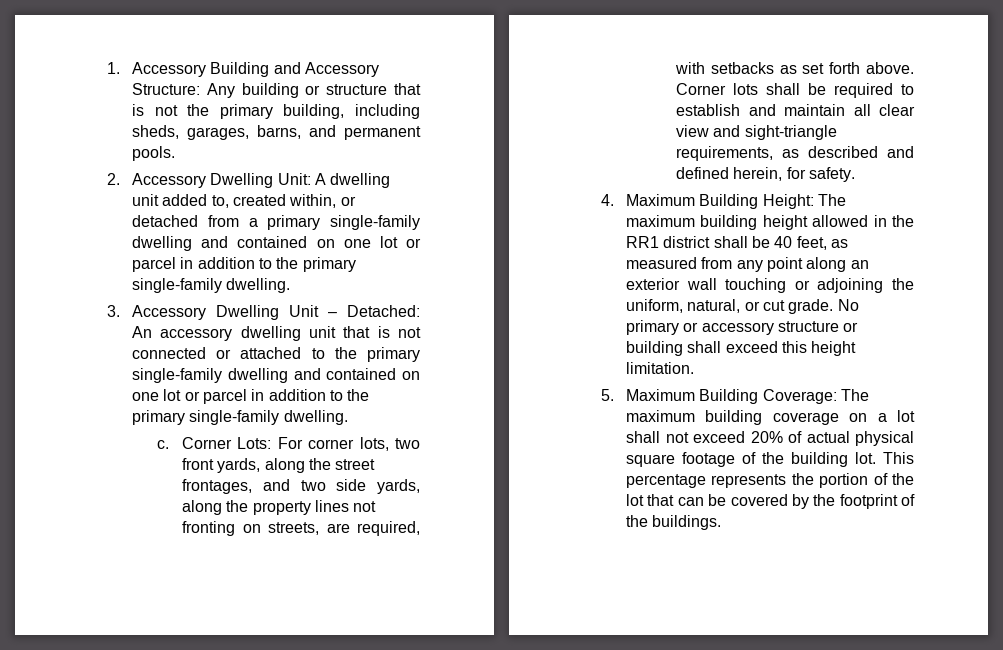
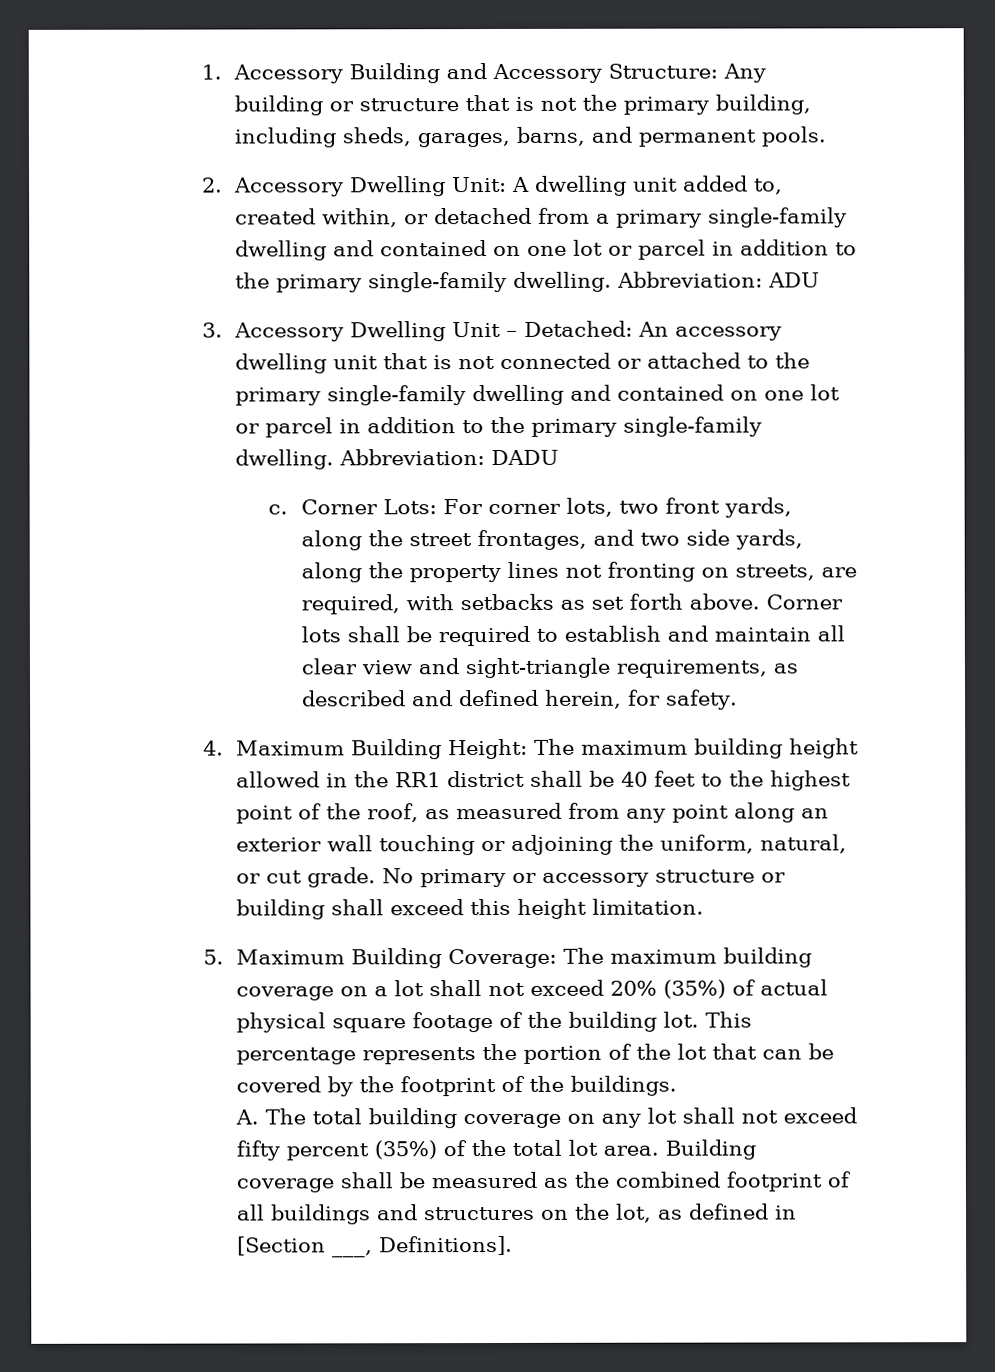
(291, 285) none -> [617,271,821,288] Abbreviation: ADU
(348, 417) none -> [339,449,560,466] Abbreviation: DADU
[796,236,827,250] feet, -> [654,770,852,791] [236,803,420,824] feet to the highest point of the roof,
(783, 437) none -> [663,979,727,999] (35%)
(722, 522) none -> [235,1107,858,1129] [236,1139,757,1161] [236,1171,852,1193] [236,1203,798,1225] [237,1235,514,1258] // A. The total building coverage on any lot shall not exceed fifty percent (35%) of the total lot area. Building coverage shall be measured as the combined footprint of all buildings and structures on the lot, as defined in [Section ___, Definitions].

